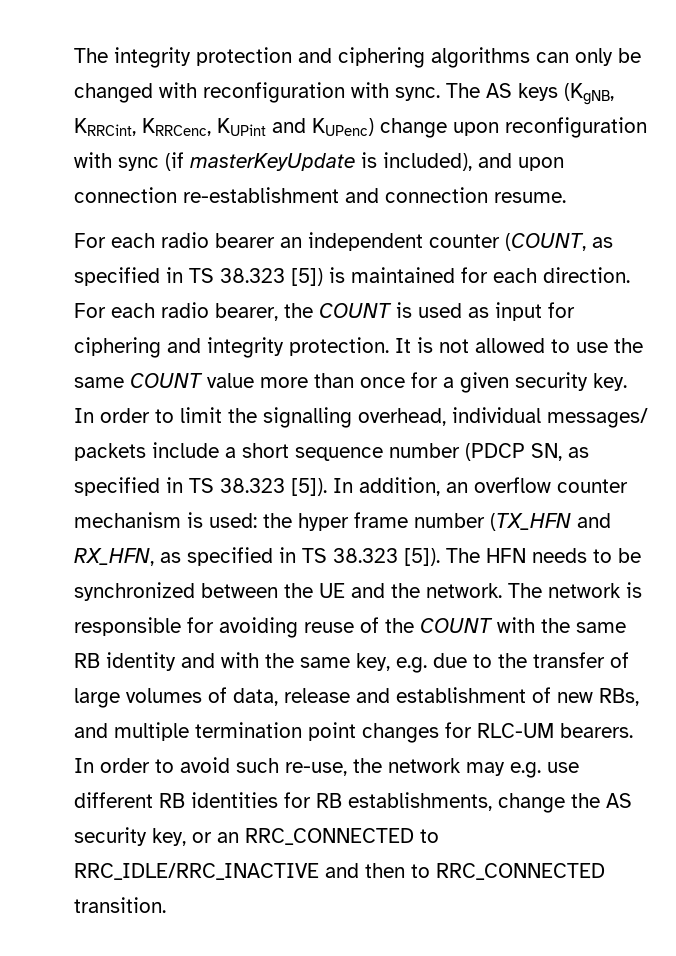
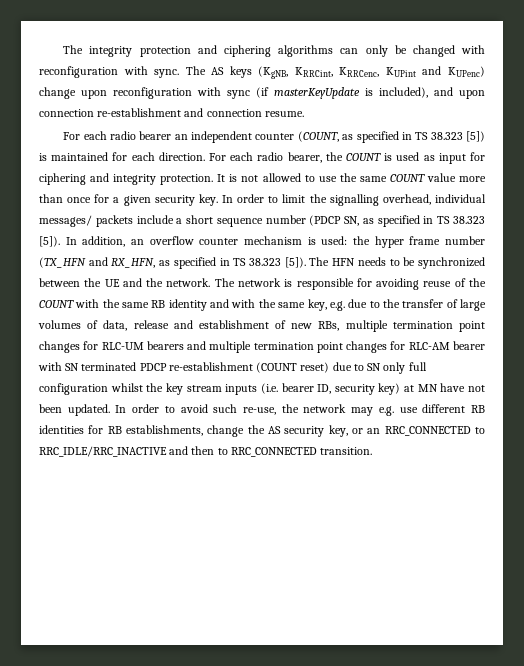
(639, 697) none -> [345,320,486,332] [39,341,184,353] multiple termination point changes for RLC-UM bearers
[477,723,633,738] RLC-UM bearers. -> [408,341,485,350] [38,362,427,374] [39,383,486,395] [39,404,110,416] RLC-AM bearer with SN terminated PDCP re-establishment (COUNT reset) due to SN only full configuration whilst the key stream inputs (i.e. bearer ID, security key) at MN have not been updated.

